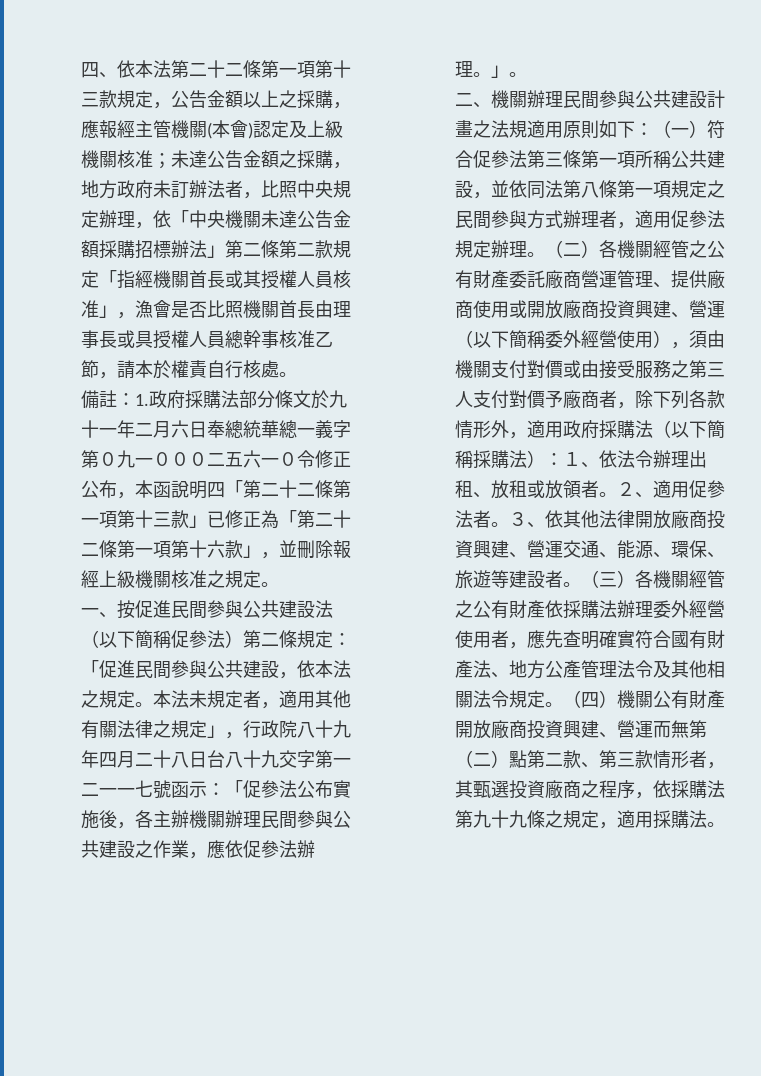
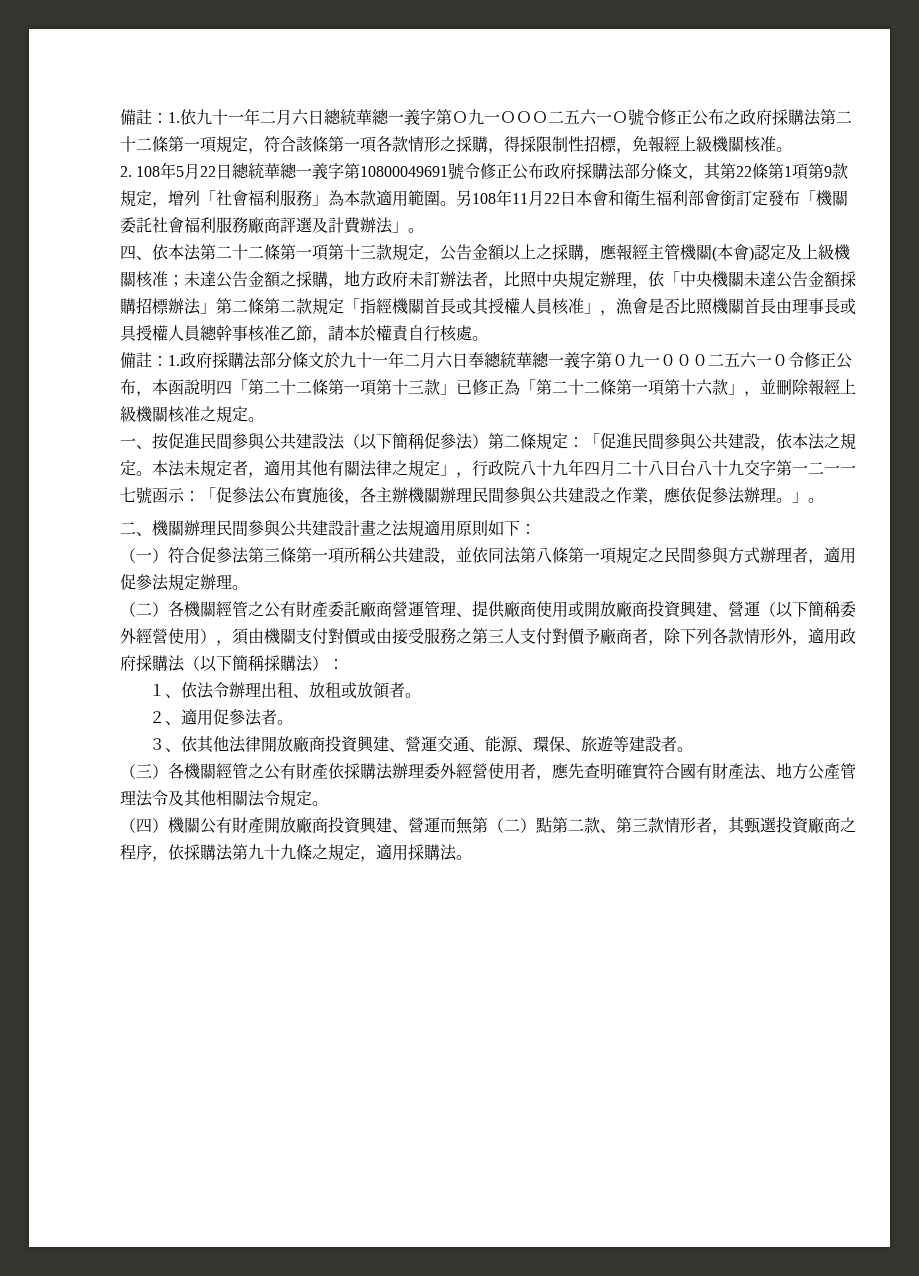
(80, 70) none -> [119,108,852,126] [119,135,792,154] [119,162,849,181] [119,189,848,208] [119,217,424,234] 備註：1.依九十一年二月六日總統華總一義字第Ｏ九一ＯＯＯ二五六一Ｏ號令修正公布之政府採購法第二十二條第一項規定，符合該條第一項各款情形之採購，得採限制性招標，免報經上級機關核准。 // 2. 108年5月22日總統華總一義字第10800049691號令修正公布政府採購法部分條文，其第22條第1項第9款規定，增列「社會福利服務」為本款適用範圍。另108年11月22日本會和衛生福利部會銜訂定發布「機關委託社會福利服務廠商評選及計費辦法」。 //
(653, 129) none -> (536, 529) //
(545, 254) none -> (248, 587) //
(563, 459) none -> (344, 664) //
(617, 494) none -> (421, 695) //
(509, 524) none -> (293, 722) //
(581, 584) none -> (693, 749) //
(563, 704) none -> (328, 803) //

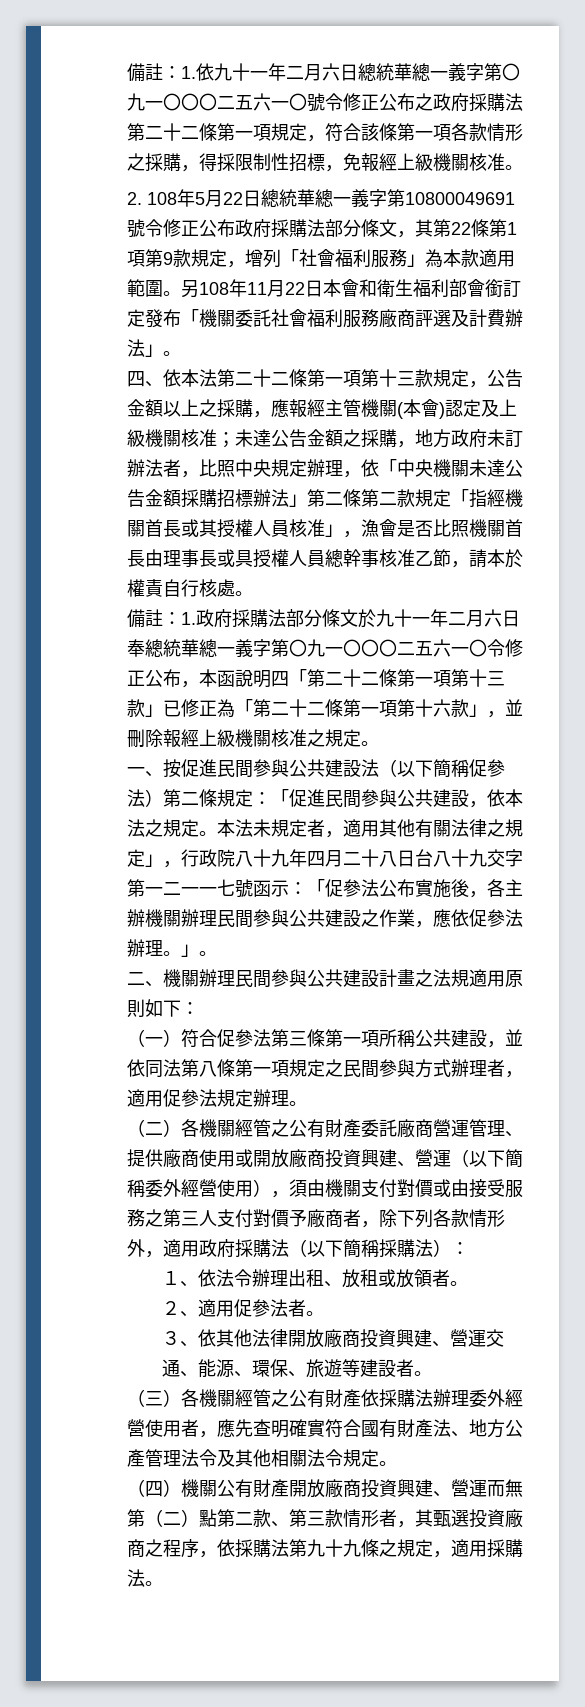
[451,109,628,125] Ｏ九一ＯＯＯ二五六一Ｏ -> [501,63,520,81] [126,93,307,111] 〇九一〇〇〇二五六一〇
[611,352,788,368] ０九一０００二五六一０ -> [288,639,487,657] 〇九一〇〇〇二五六一〇

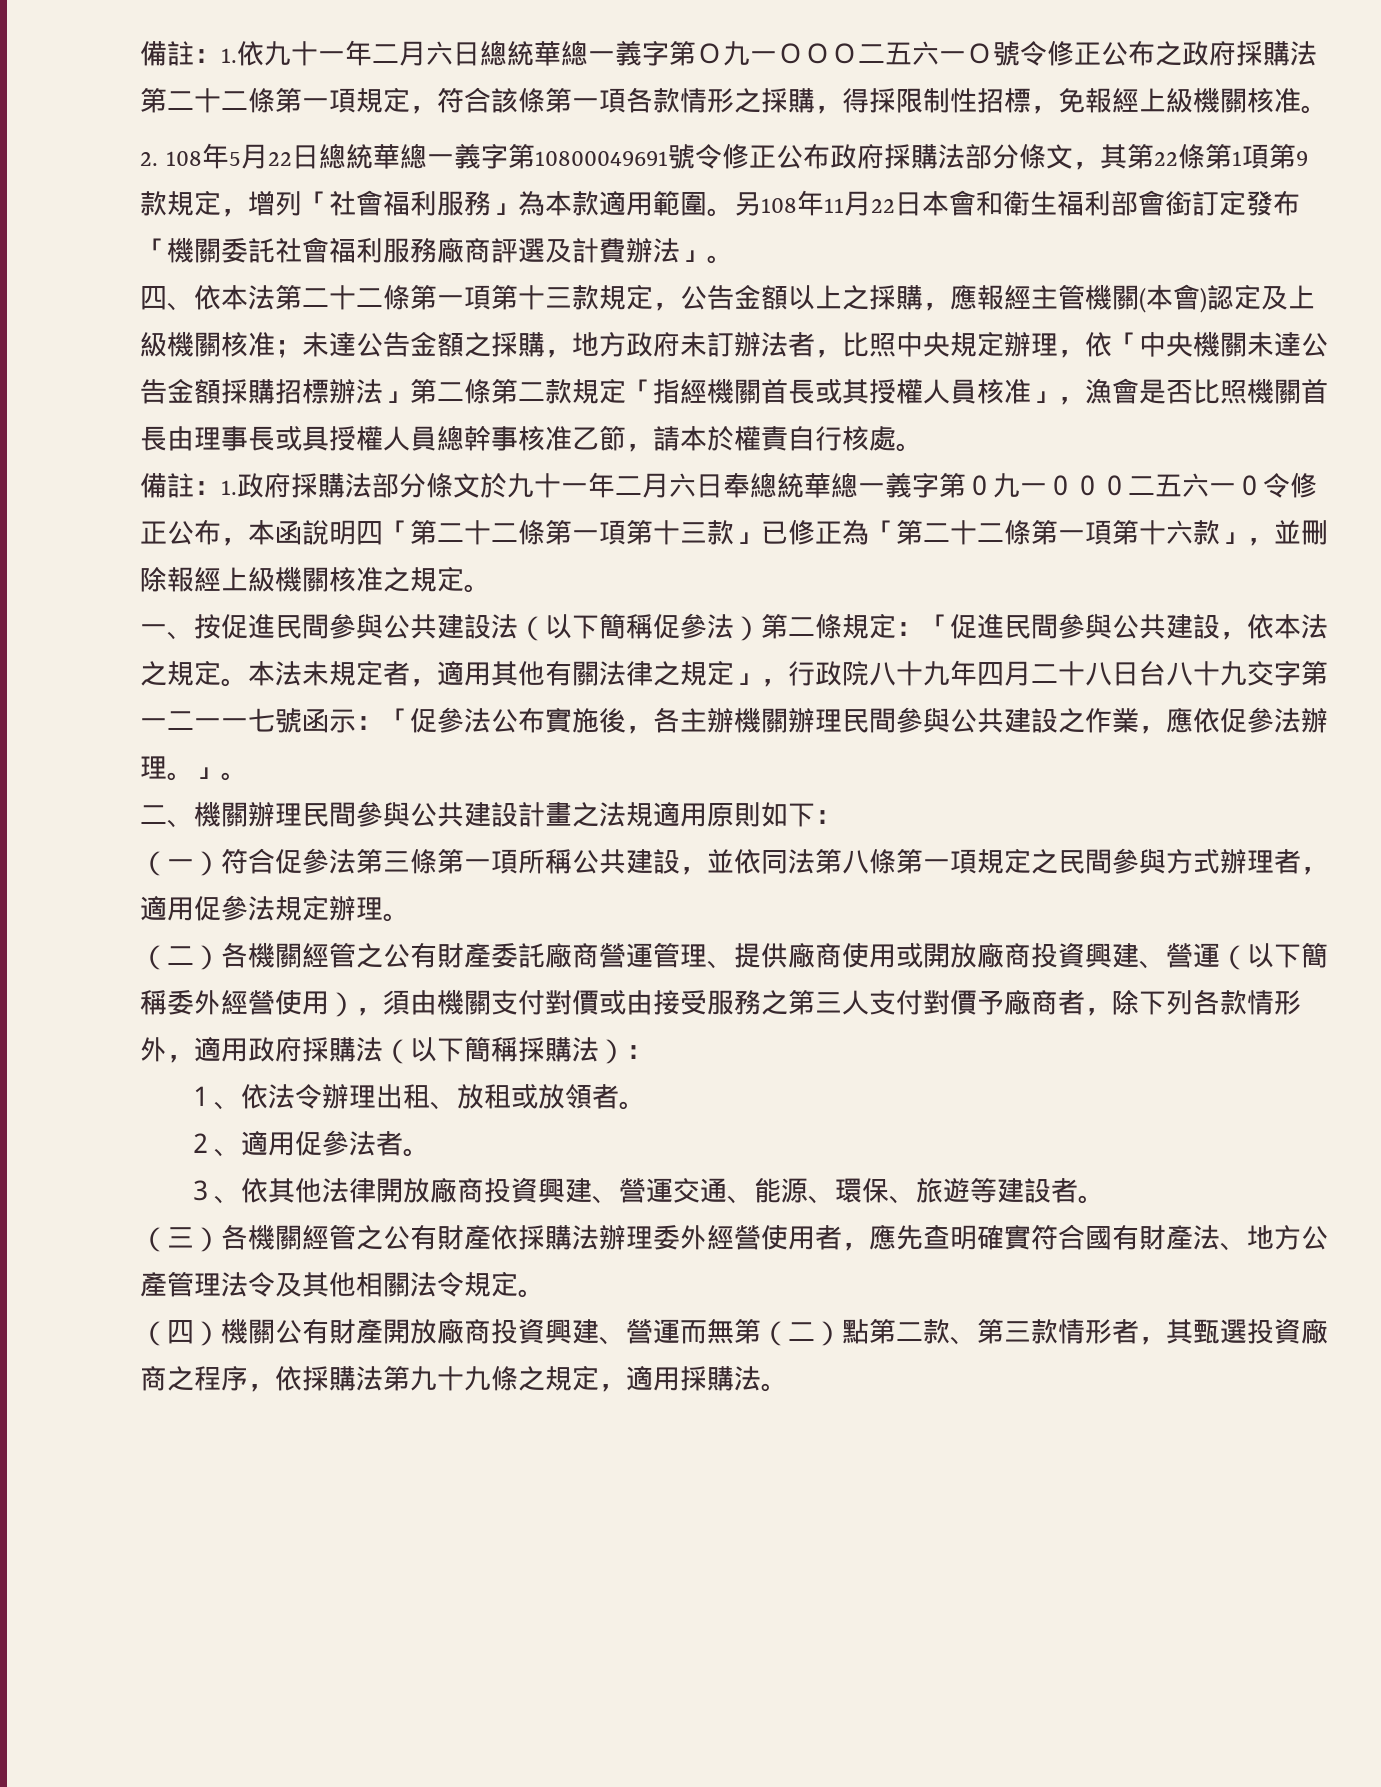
[501,63,520,81] [126,93,307,111] 〇九一〇〇〇二五六一〇 -> [696,41,994,66] Ｏ九一ＯＯＯ二五六一Ｏ
[288,639,487,657] 〇九一〇〇〇二五六一〇 -> [966,473,1264,498] ０九一０００二五六一０

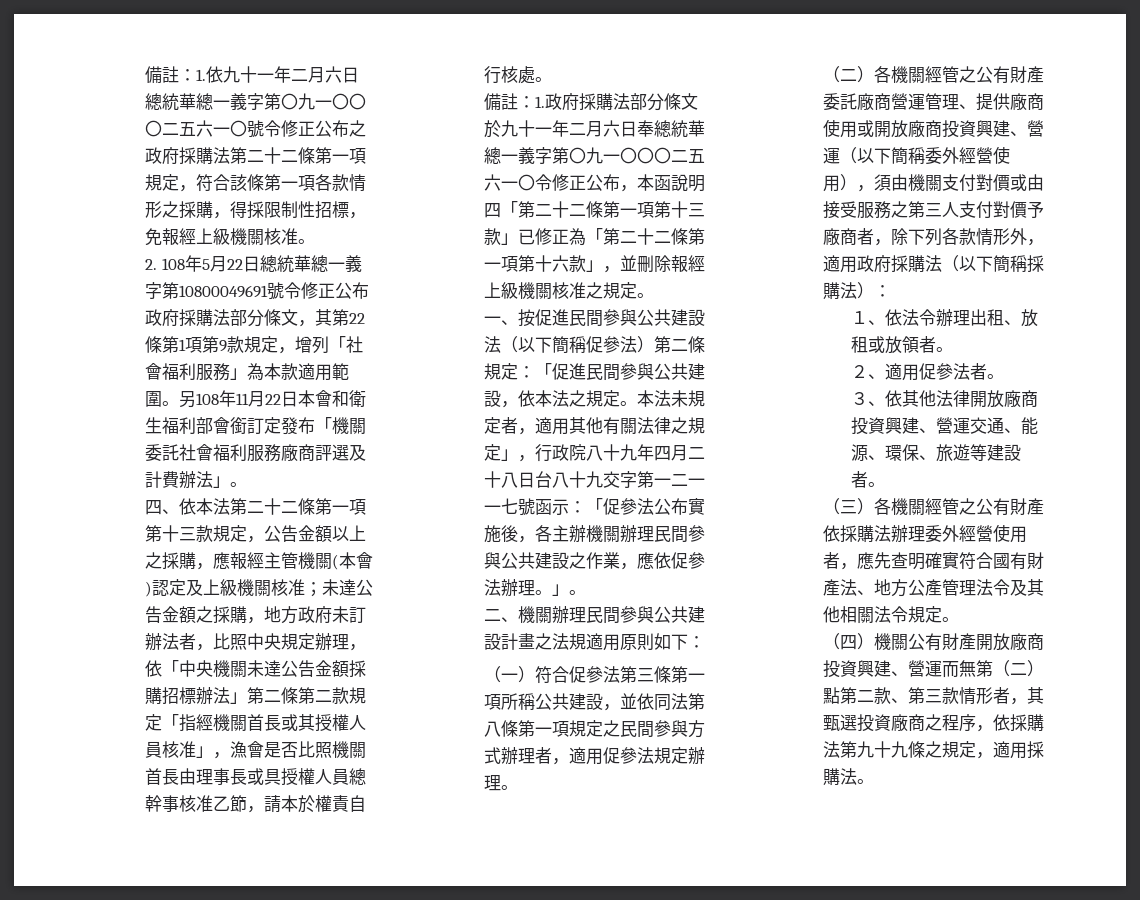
[696,41,994,66] Ｏ九一ＯＯＯ二五六一Ｏ -> [281,93,367,110] [145,120,248,137] 〇九一〇〇〇二五六一〇
[966,473,1264,498] ０九一０００二五六一０ -> [569,147,706,164] [484,174,536,191] 〇九一〇〇〇二五六一〇

